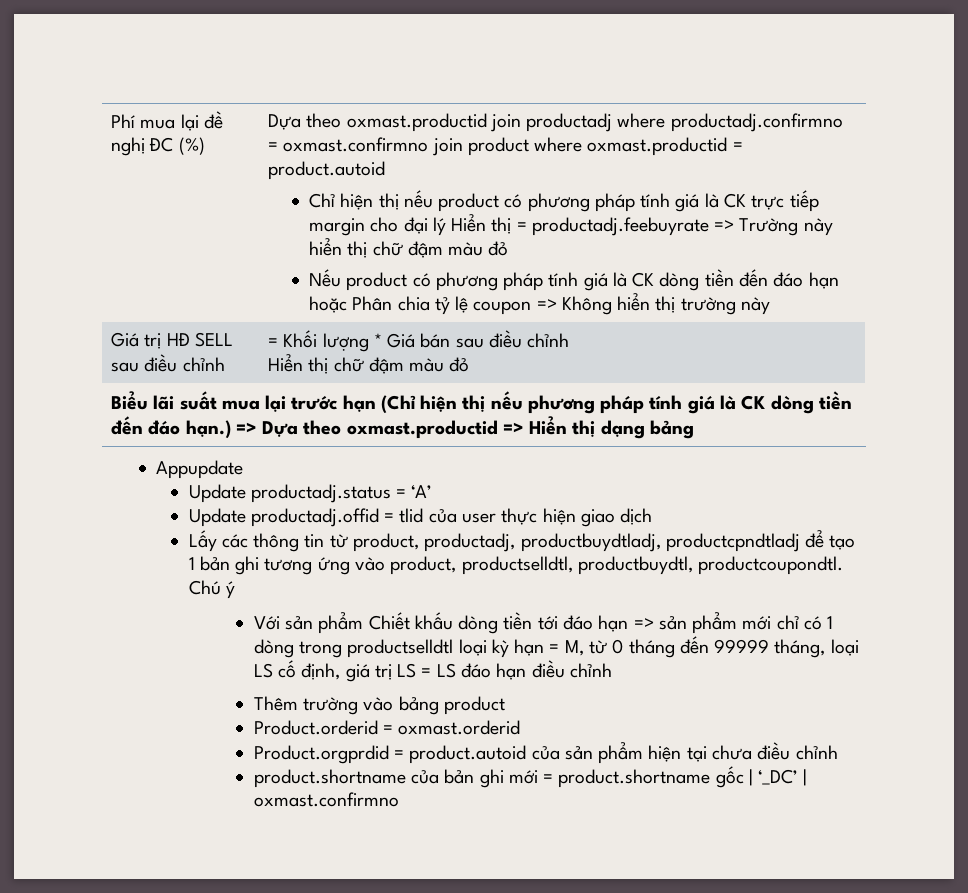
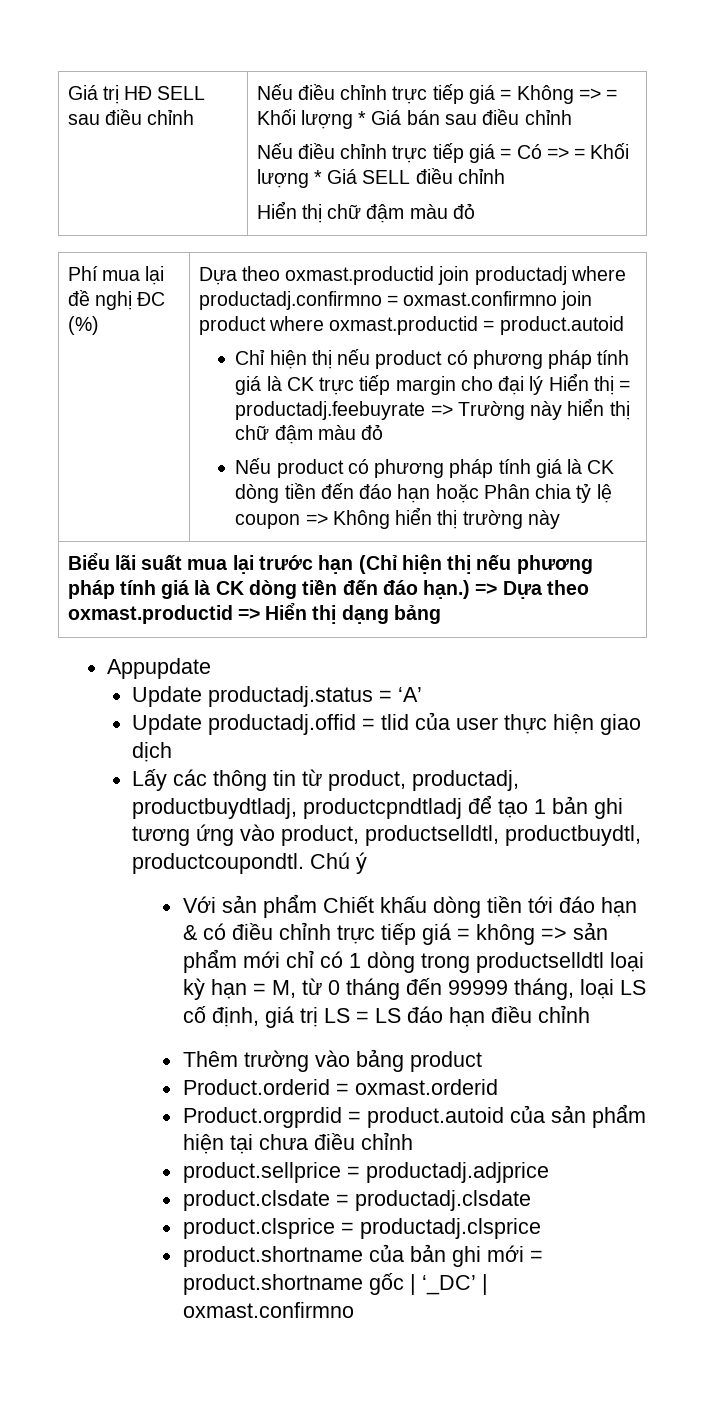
(111, 121) none -> [67,85,206,104] [67,109,195,125] [256,84,618,104] [256,109,572,129] [256,143,630,163] [256,168,505,188] [256,201,475,223] Giá trị HĐ SELL sau điều chỉnh | Nếu điều chỉnh trực tiếp giá = Không => = Khối lượng * Giá bán sau điều chỉnh // Nếu điều chỉnh trực tiếp giá = Có => = Khối lượng * Giá SELL điều chỉnh // Hiển thị chữ đậm màu đỏ //
[111,332,233,349] [111,354,225,372] [268,330,570,352] [268,354,470,374] // Giá trị HĐ SELL sau điều chỉnh | = Khối lượng * Giá bán sau điều chỉnh // Hiển thị chữ đậm màu đỏ -> (560, 519) none
(629, 623) none -> [182,922,535,945] & có điều chỉnh trực tiếp giá = không
(838, 752) none -> [182,1162,549,1183] [182,1190,531,1211] [182,1218,541,1239] // product.sellprice = productadj.adjprice // product.clsdate = productadj.clsdate // product.clsprice = productadj.clsprice

